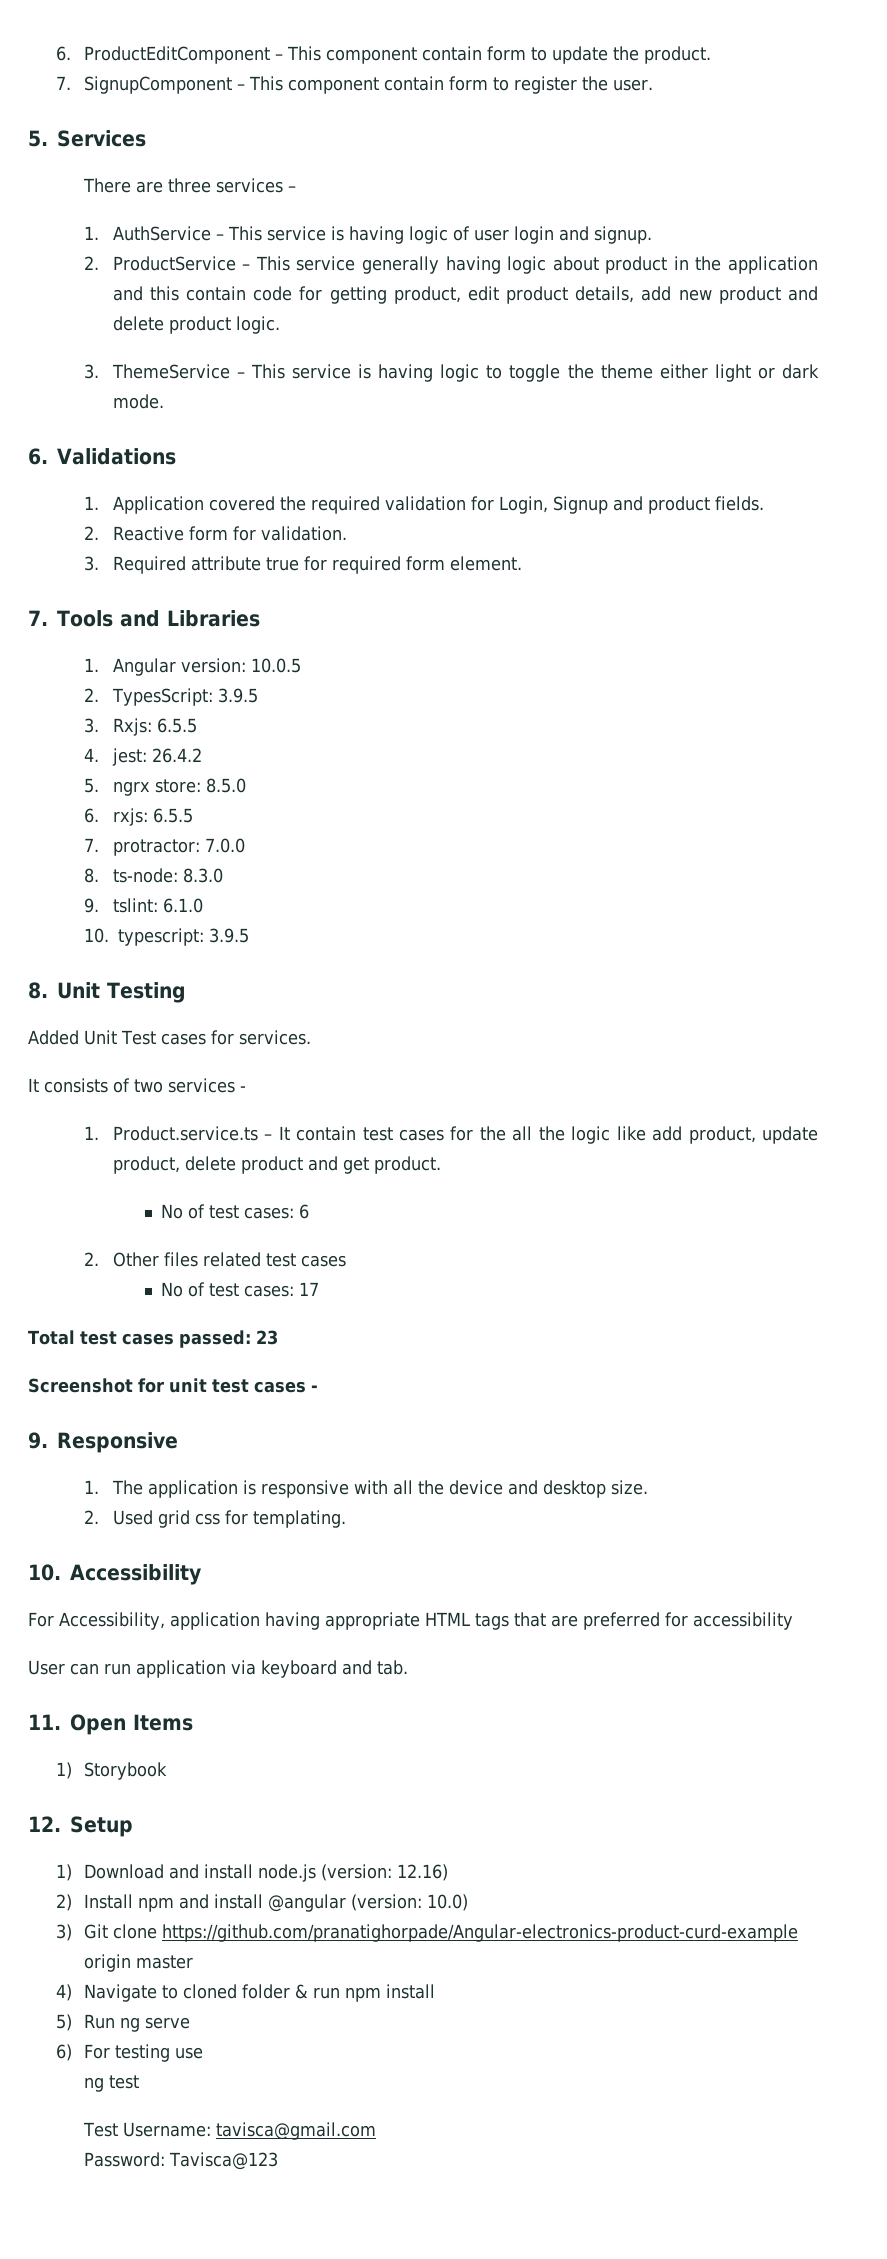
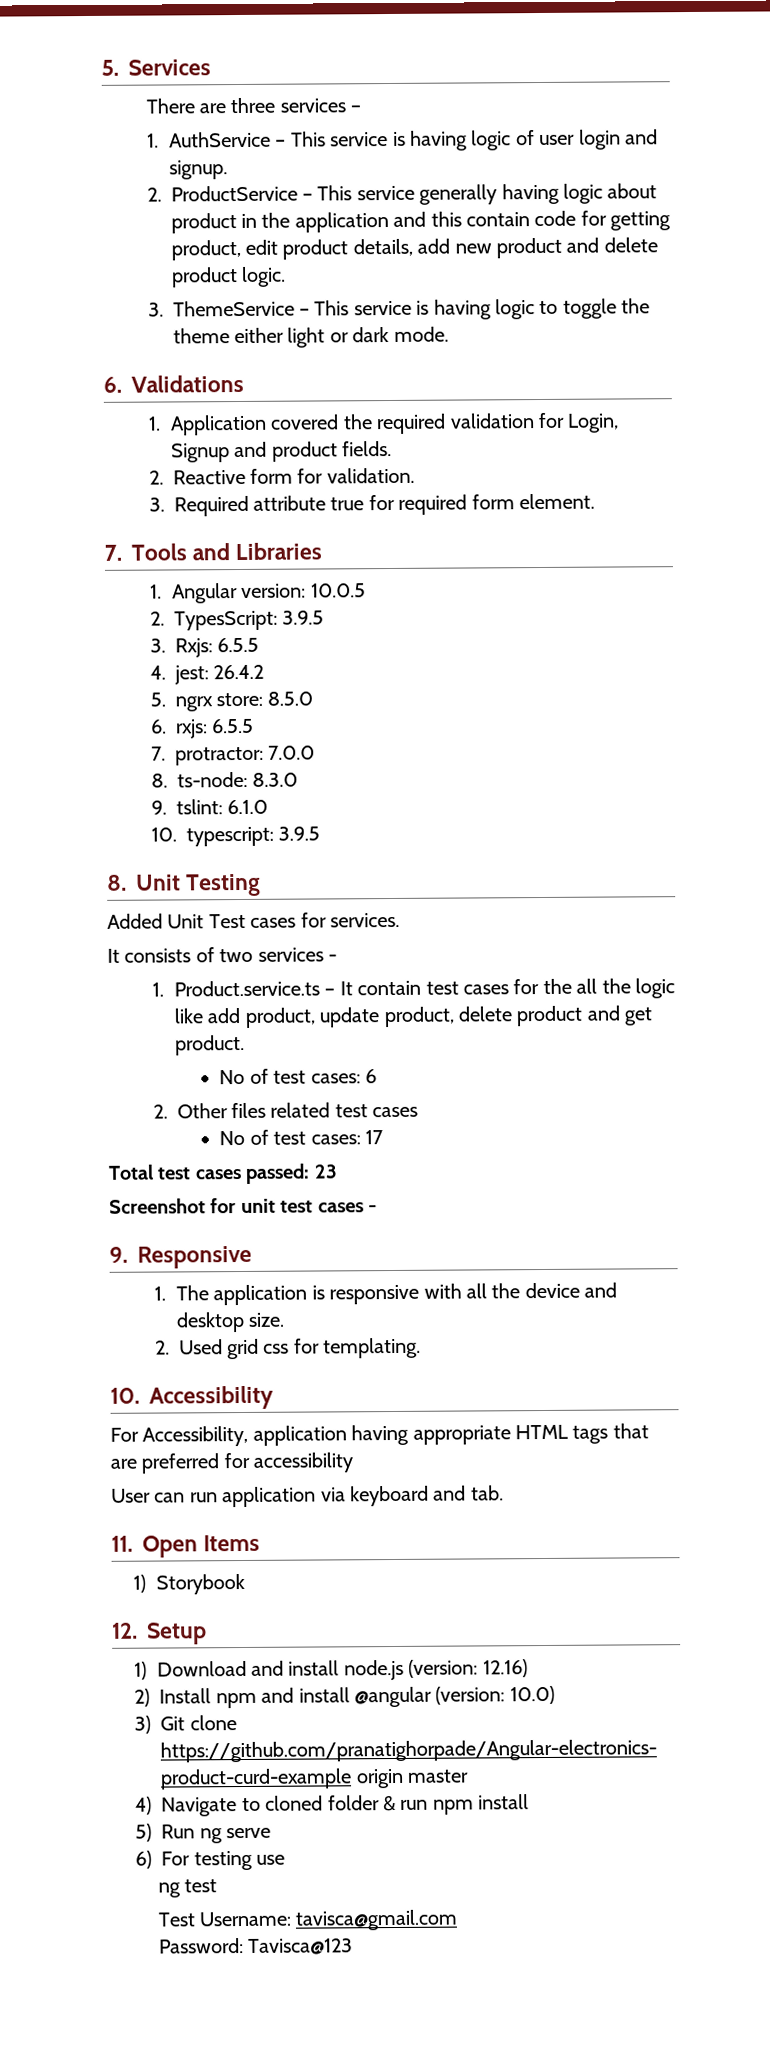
[56,46,712,64] [56,76,654,94] 6. ProductEditComponent – This component contain form to update the product. // 7. SignupComponent – This component contain form to register the user. // -> (101, 67) none

